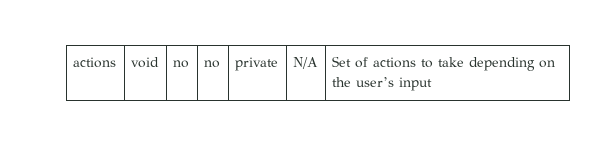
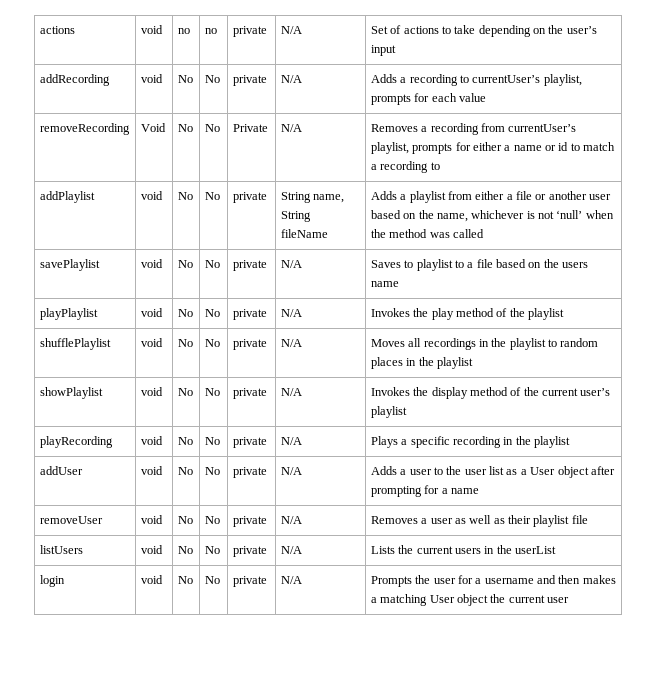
(433, 84) none -> [39,74,110,86] [140,74,163,83] [177,75,193,83] [204,75,220,83] [232,75,267,86] [280,75,302,83] [370,74,582,86] [370,93,486,105] [39,123,130,135] [140,123,166,132] [177,124,193,132] [204,124,220,132] [232,124,268,132] [280,124,302,132] [370,123,577,135] [370,142,616,154] [370,161,440,173] [39,191,95,203] [140,191,163,200] [177,192,193,200] [204,192,220,200] [232,192,267,203] [280,192,345,203] [280,211,311,222] [280,229,328,238] [370,191,612,203] [370,210,614,222] [370,229,484,238] [39,259,100,271] [140,259,163,268] [177,260,193,268] [204,260,220,268] [232,260,267,271] [280,260,302,268] [370,259,589,271] [370,281,399,287] [39,308,98,320] [140,308,163,317] [177,309,193,317] [204,309,220,317] [232,309,267,320] [280,309,302,317] [370,308,565,320] [39,338,111,350] [140,338,163,347] [177,339,193,347] [204,339,220,347] [232,339,267,350] [280,339,302,347] [370,338,599,350] [370,357,473,369] [39,387,103,399] [140,387,163,396] [177,388,193,396] [204,388,220,396] [232,388,267,399] [280,388,302,396] [370,387,611,399] [370,406,407,418] [39,436,113,448] [140,436,163,445] [177,437,193,445] [204,437,220,445] [232,437,267,448] [280,437,302,445] [370,436,571,448] [39,466,83,475] [140,466,163,475] [177,467,193,475] [204,467,220,475] [232,467,267,478] [280,467,302,475] [370,466,615,478] [370,485,479,497] [39,516,103,524] [140,515,163,524] [177,516,193,524] [204,516,220,524] [232,516,267,527] [280,516,302,524] [370,515,588,527] [39,545,83,554] [140,545,163,554] [177,546,193,554] [204,546,220,554] [232,546,267,557] [280,546,302,554] [370,545,557,554] [39,575,65,587] [140,575,163,584] [177,576,193,584] [204,576,220,584] [232,576,267,587] [280,576,302,584] [370,575,616,587] [370,594,570,606] // addRecording | void | No | No | private | N/A | Adds a recording to currentUser’s playlist, prompts for each value // removeRecording | Void | No | No | Private | N/A | Removes a recording from currentUser’s playlist, prompts for either a name or id to match a recording to // addPlaylist | void | No | No | private | String name, String fileName | Adds a playlist from either a file or another user based on the name, whichever is not ‘null’ when the method was called // savePlaylist | void | No | No | private | N/A | Saves to playlist to a file based on the users name // playPlaylist | void | No | No | private | N/A | Invokes the play method of the playlist // shufflePlaylist | void | No | No | private | N/A | Moves all recordings in the playlist to random places in the playlist // showPlaylist | void | No | No | private | N/A | Invokes the display method of the current user’s playlist // playRecording | void | No | No | private | N/A | Plays a specific recording in the playlist // addUser | void | No | No | private | N/A | Adds a user to the user list as a User object after prompting for a name // removeUser | void | No | No | private | N/A | Removes a user as well as their playlist file // listUsers | void | No | No | private | N/A | Lists the current users in the userList // login | void | No | No | private | N/A | Prompts the user for a username and then makes a matching User object the current user

